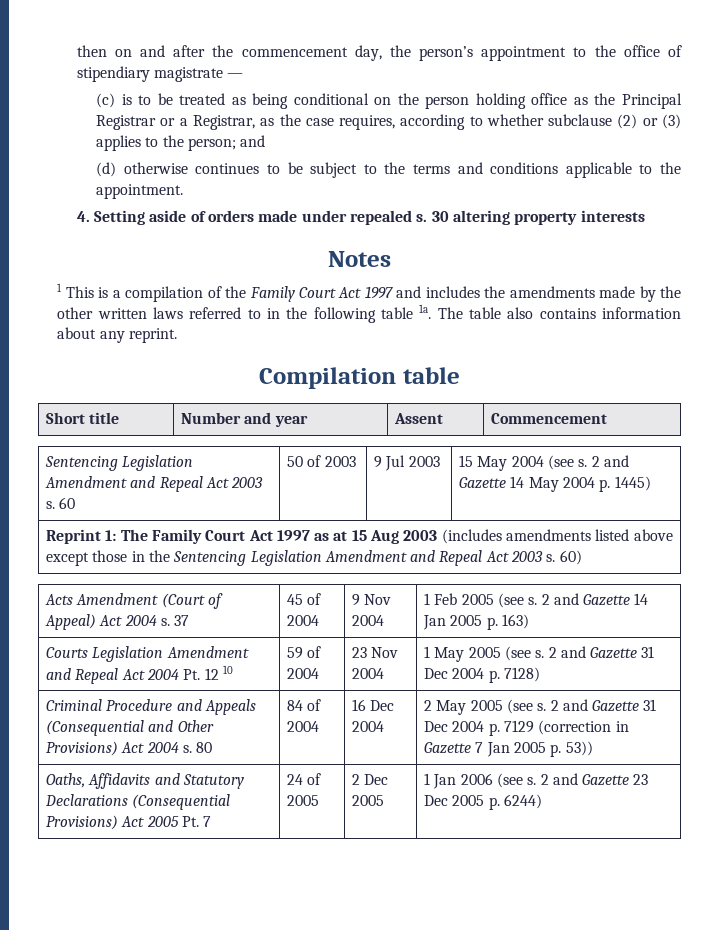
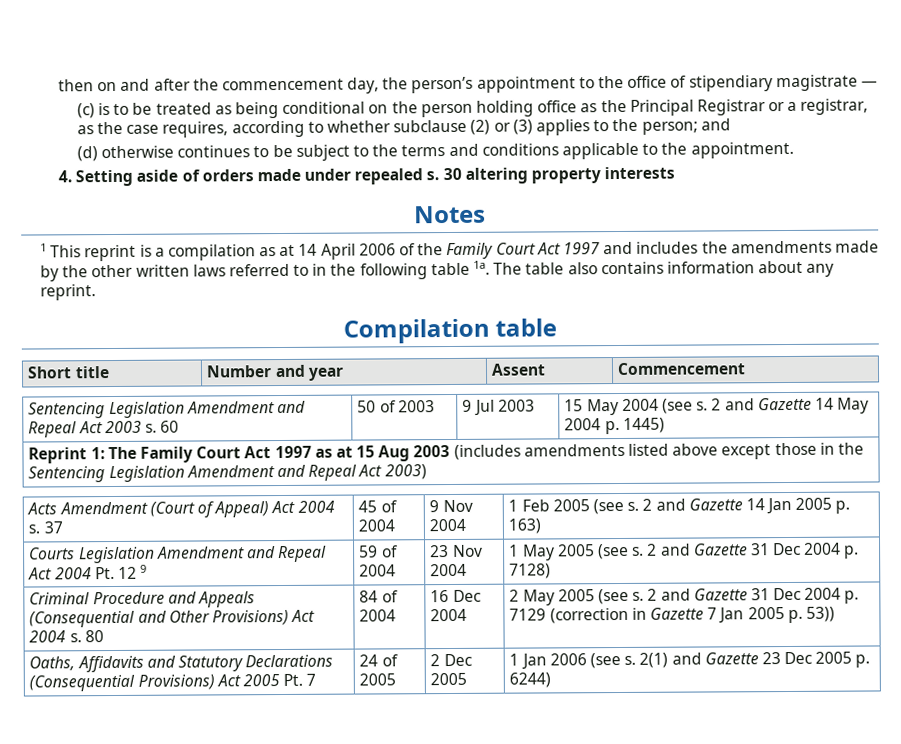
[192,115,255,130] Registrar, -> [800,98,869,115] registrar,
(94, 292) none -> [84,244,137,262] reprint
(204, 294) none -> [259,243,396,260] as at 14 April 2006
[511,550,582,565] 2003 s. 60) -> [384,464,427,480] 2003)
[222,665,233,674] 10 -> [140,564,148,573] 9
[540,774,549,785] 2 -> [639,652,669,668] 2(1)

